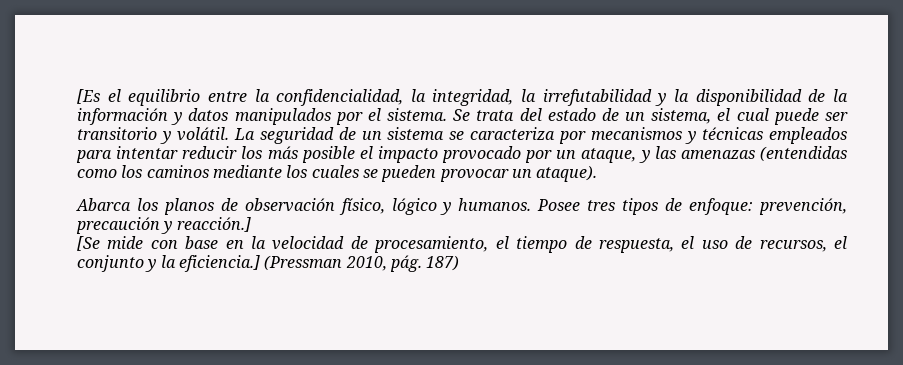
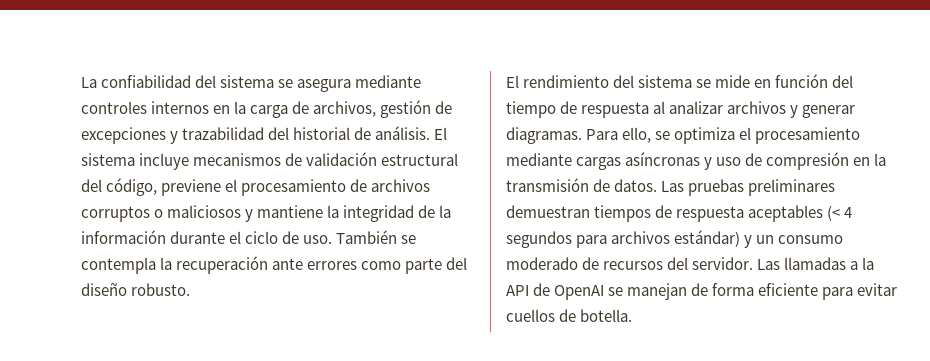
[76,89,849,106] [76,108,848,125] [76,127,847,144] [75,146,847,163] [76,165,598,182] [75,198,847,215] [75,217,251,234] [76,236,848,253] [76,255,460,272] [Es el equilibrio entre la confidencialidad, la integridad, la irrefutabilidad y la disponibilidad de la información y datos manipulados por el sistema. Se trata del estado de un sistema, el cual puede ser transitorio y volátil. La seguridad de un sistema se caracteriza por mecanismos y técnicas empleados para intentar reducir los más posible el impacto provocado por un ataque, y las amenazas (entendidas como los caminos mediante los cuales se pueden provocar un ataque). // Abarca los planos de observación físico, lógico y humanos. Posee tres tipos de enfoque: prevención, precaución y reacción.] // [Se mide con base en la velocidad de procesamiento, el tiempo de respuesta, el uso de recursos, el conjunto y la eficiencia.] (Pressman 2010, pág. 187) -> [81,75,422,92] [81,100,453,118] [81,126,448,144] [81,152,459,170] [81,178,431,196] [81,205,452,222] [81,230,417,244] [81,256,468,274] [81,283,191,296] [506,74,854,88] [506,101,856,118] [506,127,861,144] [506,152,887,170] [506,178,836,196] [506,205,853,222] [506,230,844,248] [506,257,875,270] [506,283,898,300] [506,309,633,322] La confiabilidad del sistema se asegura mediante controles internos en la carga de archivos, gestión de excepciones y trazabilidad del historial de análisis. El sistema incluye mecanismos de validación estructural del código, previene el procesamiento de archivos corruptos o maliciosos y mantiene la integridad de la información durante el ciclo de uso. También se contempla la recuperación ante errores como parte del diseño robusto. // El rendimiento del sistema se mide en función del tiempo de respuesta al analizar archivos y generar diagramas. Para ello, se optimiza el procesamiento mediante cargas asíncronas y uso de compresión en la transmisión de datos. Las pruebas preliminares demuestran tiempos de respuesta aceptables (< 4 segundos para archivos estándar) y un consumo moderado de recursos del servidor. Las llamadas a la API de OpenAI se manejan de forma eficiente para evitar cuellos de botella.

